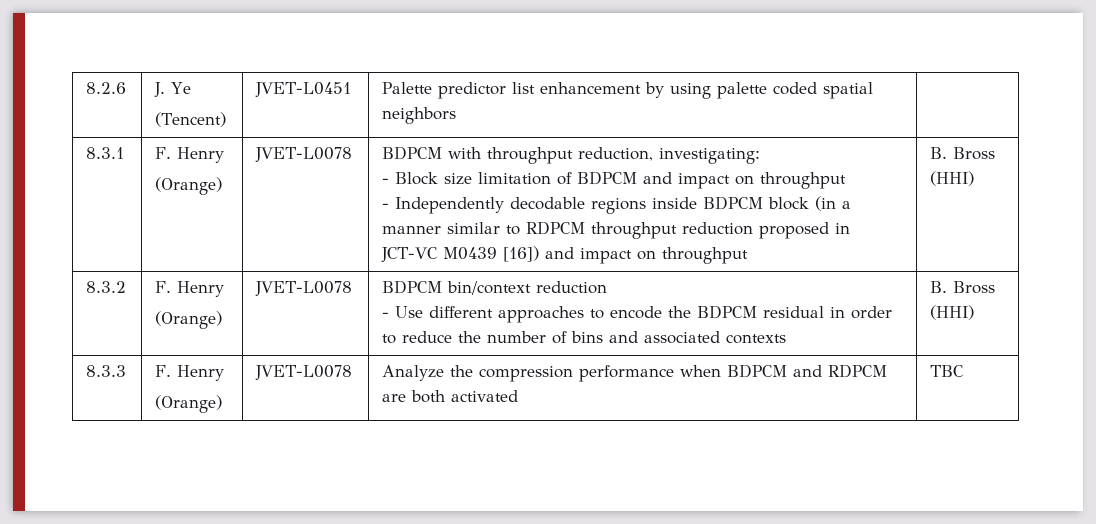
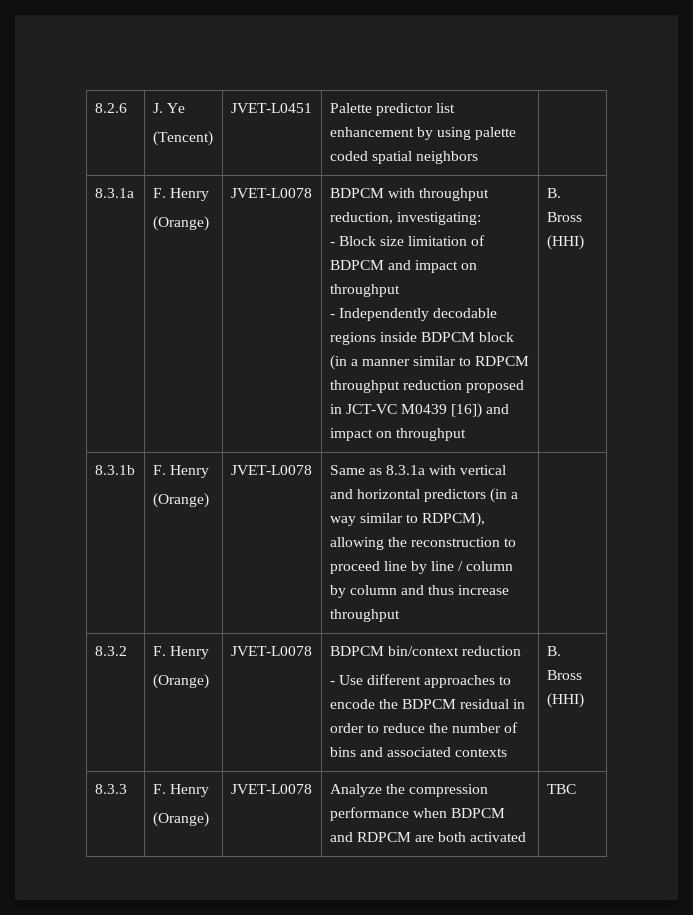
[86,147,125,159] 8.3.1 -> [94,188,134,198] 8.3.1a
(975, 178) none -> [94,465,135,475] [152,465,209,478] [152,493,209,508] [230,465,312,475] [329,465,507,475] [329,488,519,503] [329,512,486,527] [329,537,517,550] [329,561,514,574] [329,585,510,598] [329,609,400,622] // 8.3.1b | F. Henry // (Orange) | JVET-L0078 | Same as 8.3.1a with vertical and horizontal predictors (in a way similar to RDPCM), allowing the reconstruction to proceed line by line / column by column and thus increase throughput |

